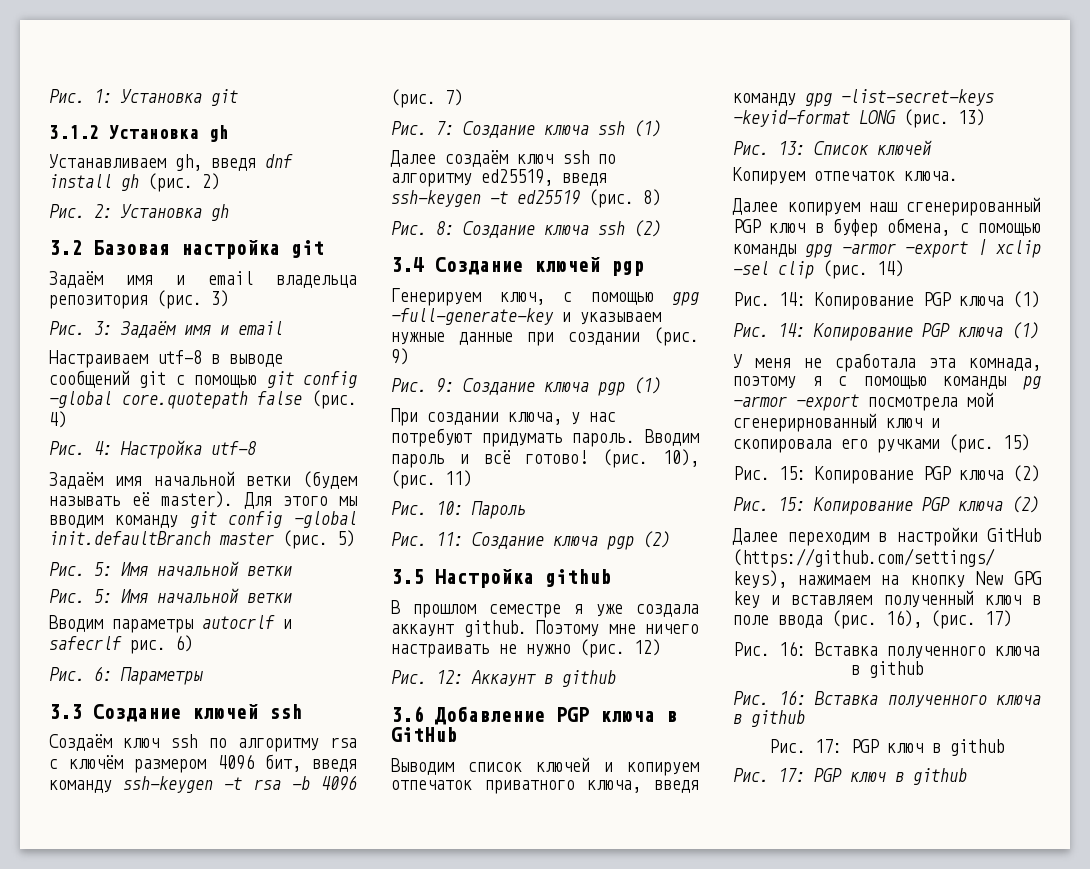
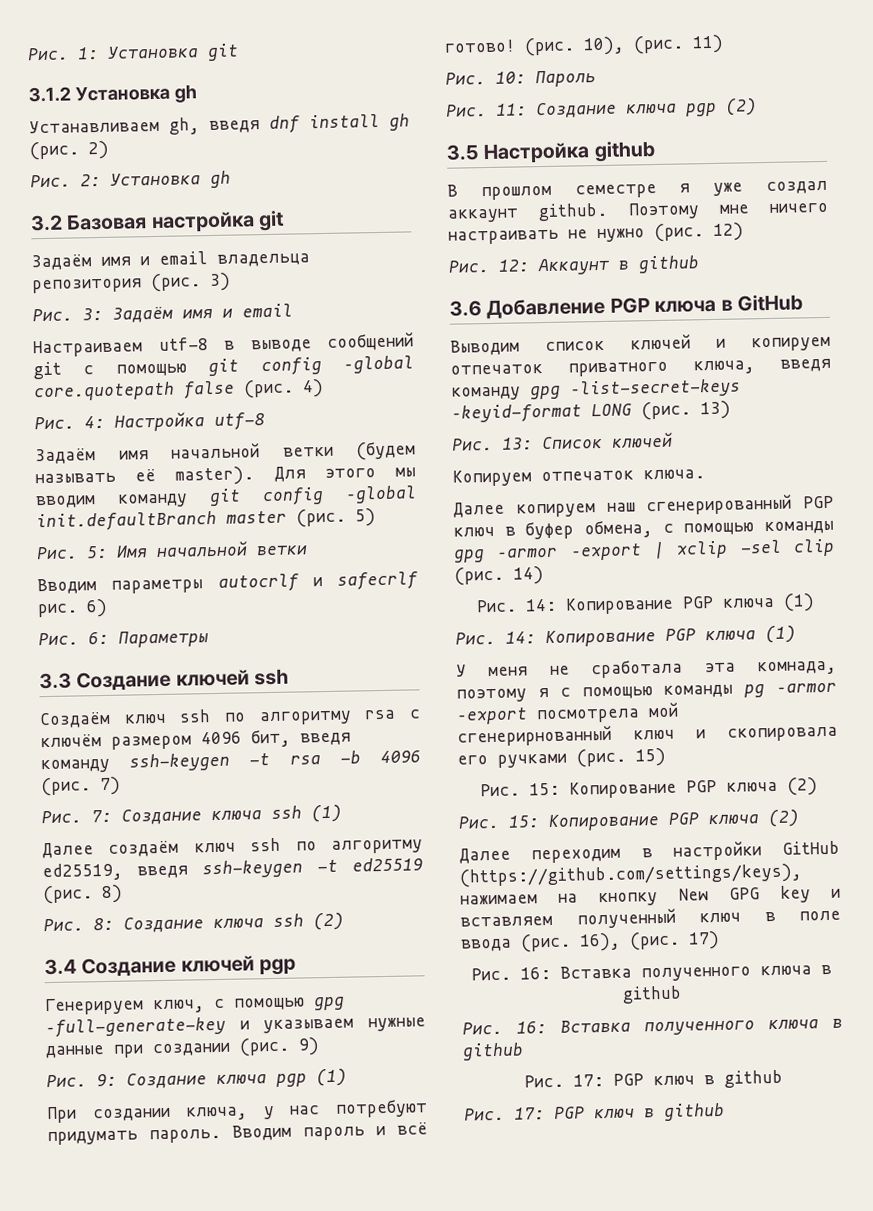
[49,588,292,603] // Рис. 5: Имя начальной ветки -> (308, 550) none
[636,604,699,617] создала -> [766,180,828,194] создал

